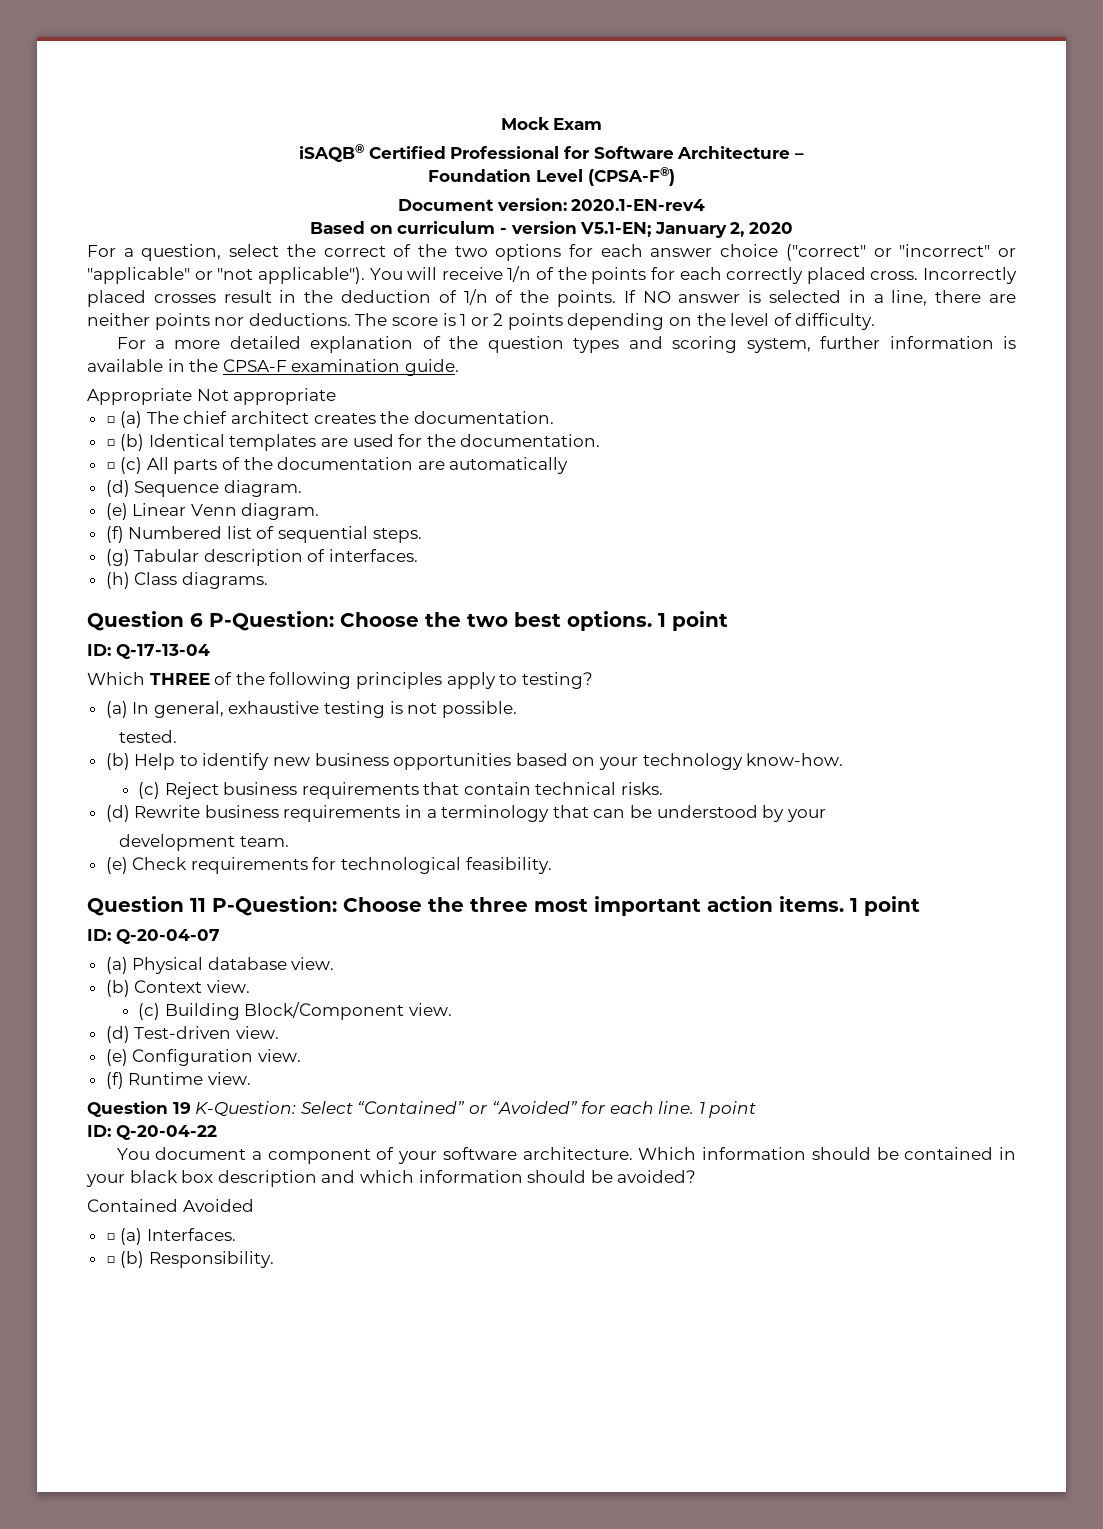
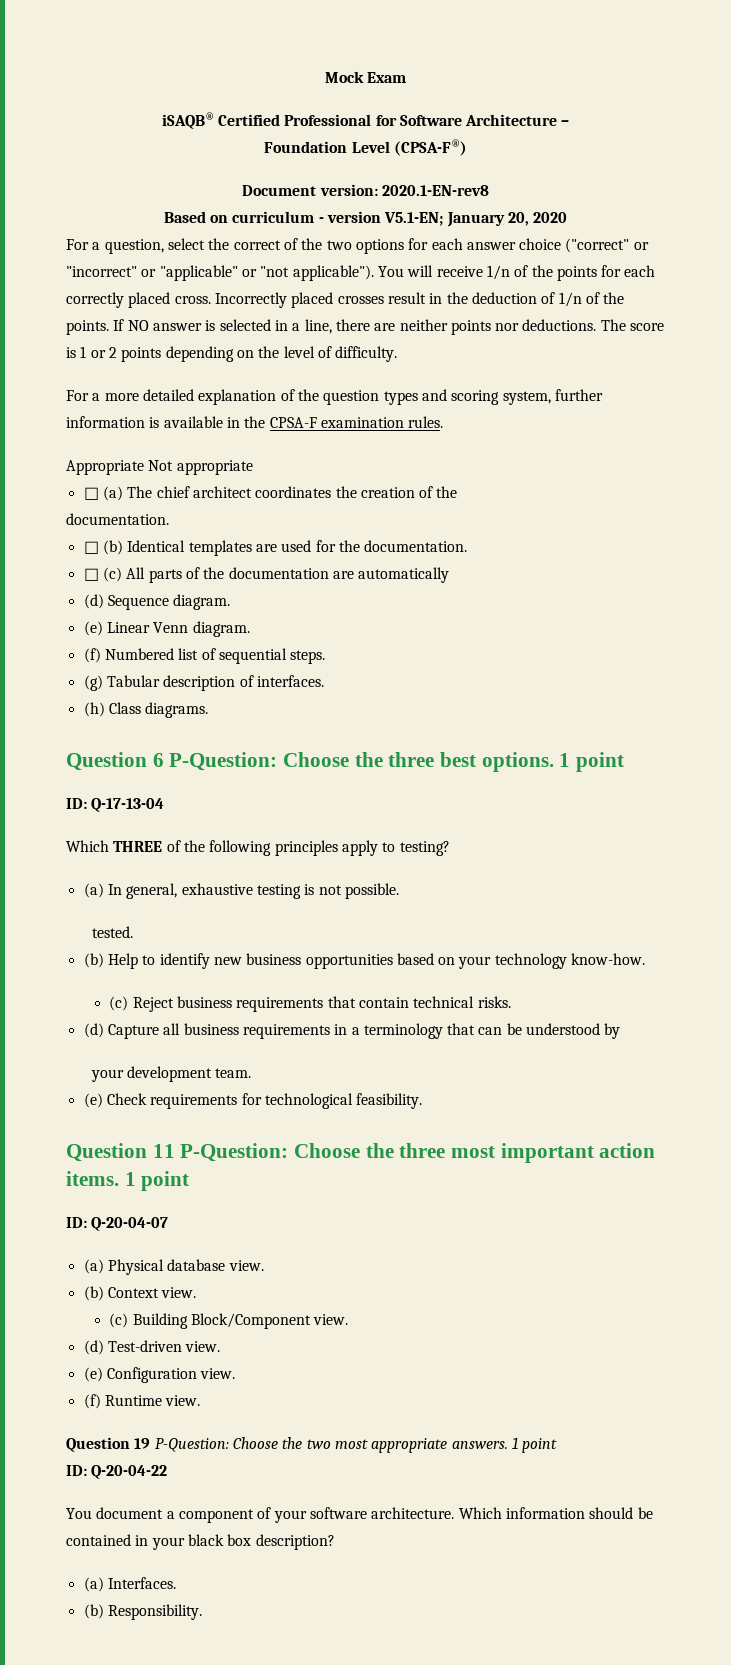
[571,199,706,211] 2020.1-EN-rev4 -> [381,185,489,196] 2020.1-EN-rev8
[730,222,745,237] 2, -> [507,212,529,226] 20,
[404,359,459,376] guide. -> [408,416,444,428] rules.
[313,411,410,424] creates the -> [255,486,458,498] coordinates the creation of the //
[467,613,508,627] two -> [388,752,435,767] three
[134,805,201,818] Rewrite -> [107,1023,181,1039] Capture all
[786,809,826,822] your // -> [90,1069,124,1082] // your
[195,1101,695,1117] K-Question: Select “Contained” or “Avoided” for each line. -> [154,1437,508,1453] P-Question: Choose the two most appropriate answers.
[217,1170,697,1187] [87,1199,254,1212] [105,1233,116,1241] description and which information should be avoided? // Contained Avoided // □ -> [255,1534,335,1550] description? //
[105,1256,116,1264] □ -> (176, 1583) none

